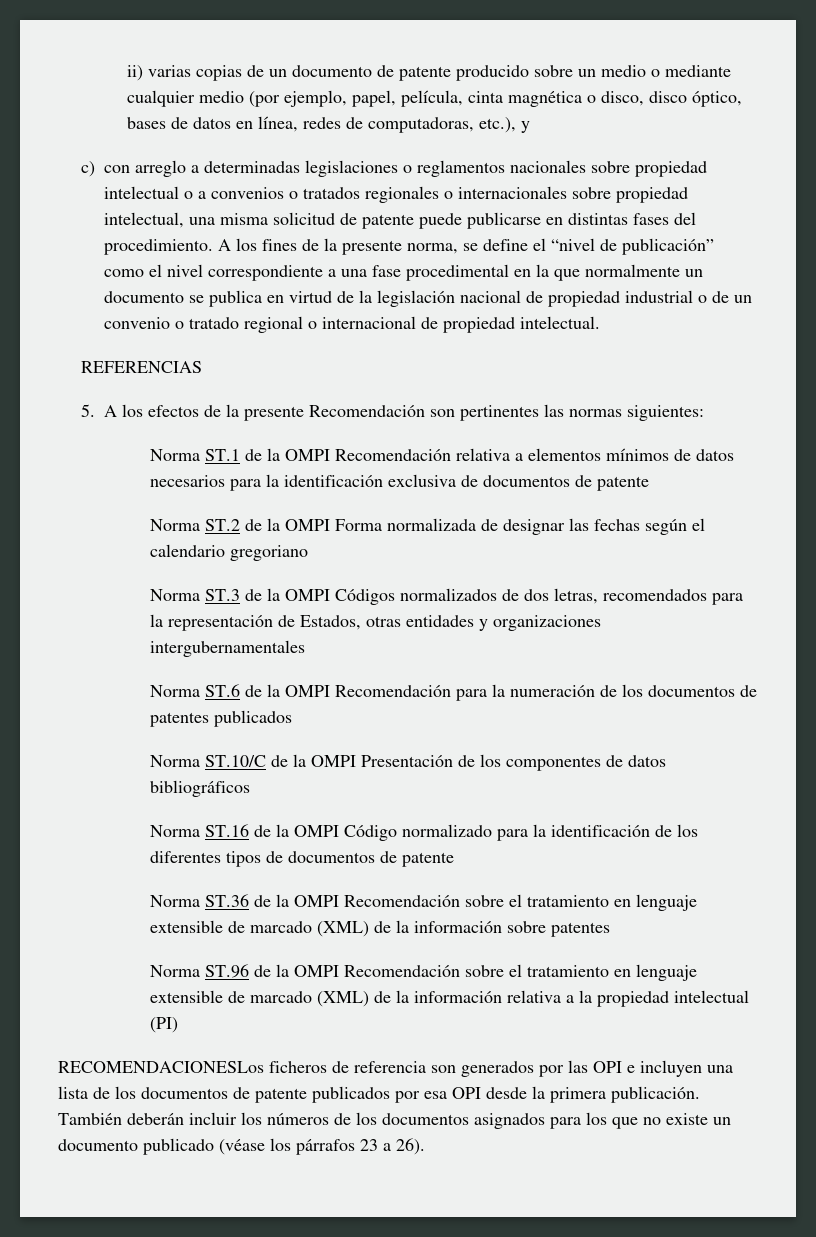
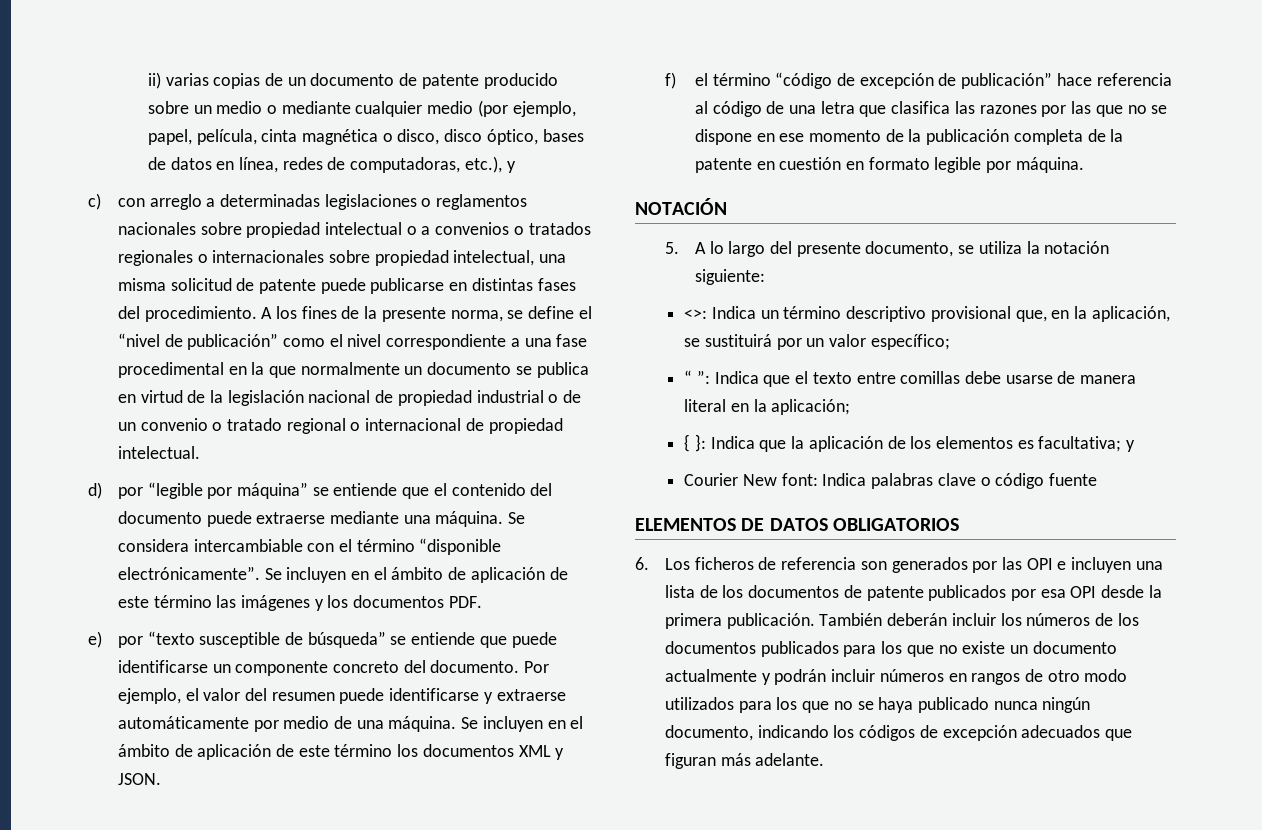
[81,361,203,373] [81,404,705,421] [150,448,735,461] [150,474,650,491] [150,518,706,535] [150,544,309,561] [150,588,744,605] [150,614,602,631] [150,640,306,657] [150,684,758,701] [150,710,293,727] [150,754,667,771] [150,780,251,797] [150,824,699,841] [150,851,455,867] [150,894,698,911] [150,920,611,937] [150,964,698,981] [150,990,750,1007] [150,1017,179,1033] [58,1061,264,1073] REFERENCIAS // 5. A los efectos de la presente Recomendación son pertinentes las normas siguientes: // Norma ST.1 de la OMPI Recomendación relativa a elementos mínimos de datos necesarios para la identificación exclusiva de documentos de patente // Norma ST.2 de la OMPI Forma normalizada de designar las fechas según el calendario gregoriano // Norma ST.3 de la OMPI Códigos normalizados de dos letras, recomendados para la representación de Estados, otras entidades y organizaciones intergubernamentales // Norma ST.6 de la OMPI Recomendación para la numeración de los documentos de patentes publicados // Norma ST.10/C de la OMPI Presentación de los componentes de datos bibliográficos // Norma ST.16 de la OMPI Código normalizado para la identificación de los diferentes tipos de documentos de patente // Norma ST.36 de la OMPI Recomendación sobre el tratamiento en lenguaje extensible de marcado (XML) de la información sobre patentes // Norma ST.96 de la OMPI Recomendación sobre el tratamiento en lenguaje extensible de marcado (XML) de la información relativa a la propiedad intelectual (PI) // RECOMENDACIONESLos -> [87,482,553,499] [117,511,526,527] [117,538,502,555] [117,566,568,583] [117,595,482,611] [87,631,557,648] [117,660,550,676] [117,688,566,704] [117,716,584,732] [117,744,565,760] [117,773,161,785] [664,72,1172,89] [694,101,1168,117] [694,129,1124,145] [694,157,1084,173] [635,198,727,215] [664,241,1110,257] [694,269,765,285] [684,306,1170,322] [684,334,950,350] [684,370,1137,387] [684,399,851,415] [684,434,1136,452] [684,473,1097,489] [635,518,959,531] [635,557,690,570] d) por “legible por máquina” se entiende que el contenido del documento puede extraerse mediante una máquina. Se considera intercambiable con el término “disponible electrónicamente”. Se incluyen en el ámbito de aplicación de este término las imágenes y los documentos PDF. // e) por “texto susceptible de búsqueda” se entiende que puede identificarse un componente concreto del documento. Por ejemplo, el valor del resumen puede identificarse y extraerse automáticamente por medio de una máquina. Se incluyen en el ámbito de aplicación de este término los documentos XML y JSON. // f) el término “código de excepción de publicación” hace referencia al código de una letra que clasifica las razones por las que no se dispone en ese momento de la publicación completa de la patente en cuestión en formato legible por máquina. // NOTACIÓN // 5. A lo largo del presente documento, se utiliza la notación siguiente: // <>: Indica un término descriptivo provisional que, en la aplicación, se sustituirá por un valor específico; // “ ”: Indica que el texto entre comillas debe usarse de manera literal en la aplicación; // { }: Indica que la aplicación de los elementos es facultativa; y // Courier New font: Indica palabras clave o código fuente // ELEMENTOS DE DATOS OBLIGATORIOS // 6. Los
[474,1113,545,1129] asignados -> [760,641,839,657] publicados
[143,1138,425,1155] publicado (véase los párrafos 23 a 26). -> [664,669,1128,685] [664,697,1091,713] [664,725,1132,741] [664,753,825,769] actualmente y podrán incluir números en rangos de otro modo utilizados para los que no se haya publicado nunca ningún documento, indicando los códigos de excepción adecuados que figuran más adelante.

